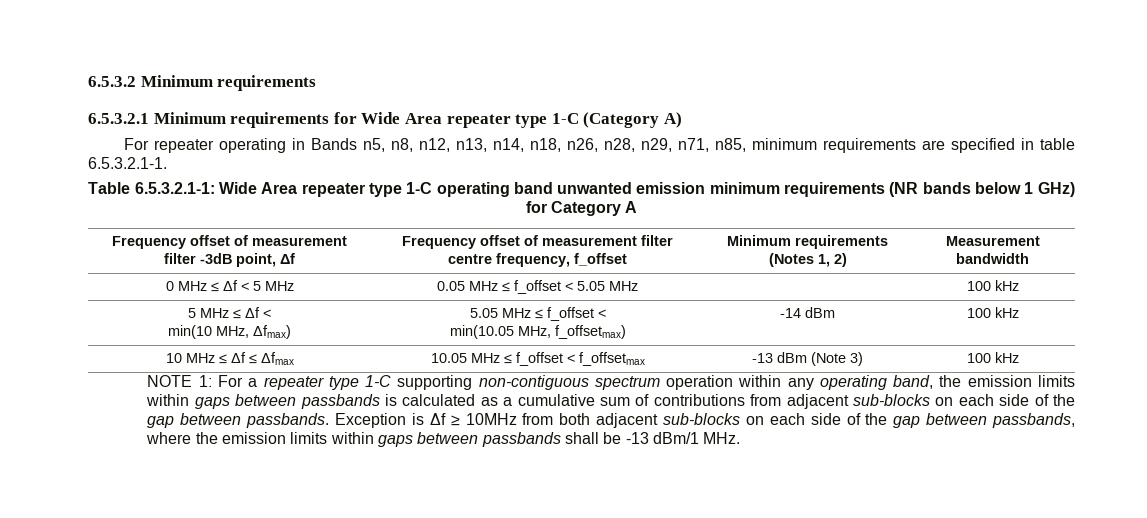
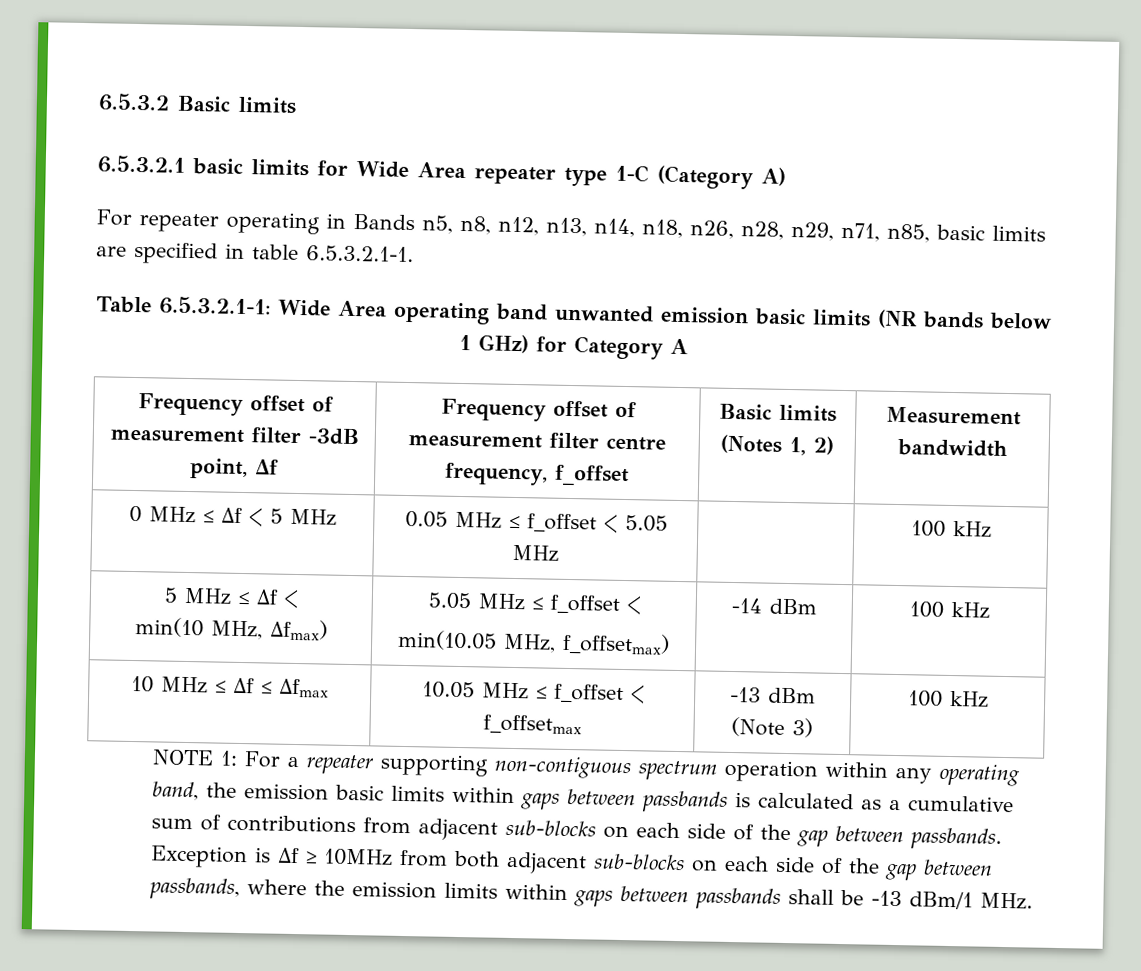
[140,75,317,91] Minimum requirements -> [177,95,297,114] Basic limits
[153,112,330,128] Minimum requirements -> [192,158,309,177] basic limits
[751,138,916,153] minimum requirements -> [936,224,1046,242] basic limits
[301,182,433,197] repeater type 1-C -> (388, 308) none
[709,182,886,197] minimum requirements -> [754,308,872,327] basic limits
[727,235,888,249] Minimum requirements -> [719,403,837,422] Basic limits
[328,375,392,390] type 1-C -> (374, 764) none
(1032, 381) none -> [334,784,384,801] basic

